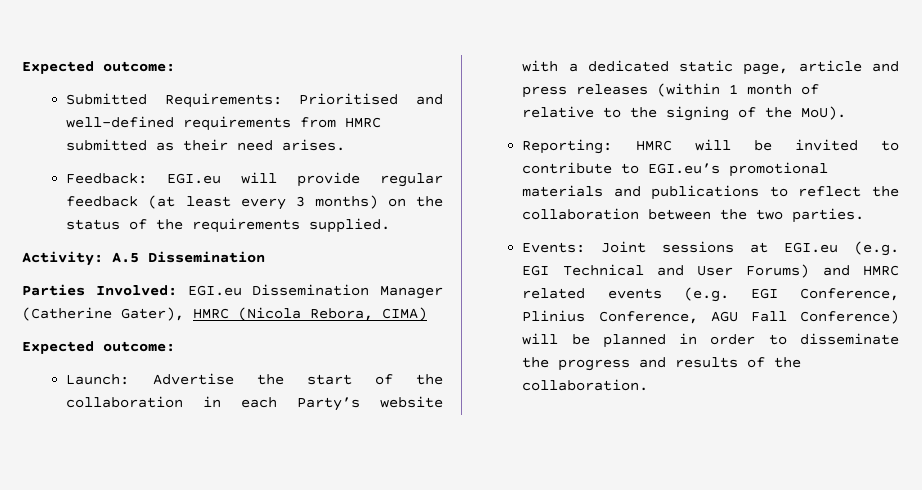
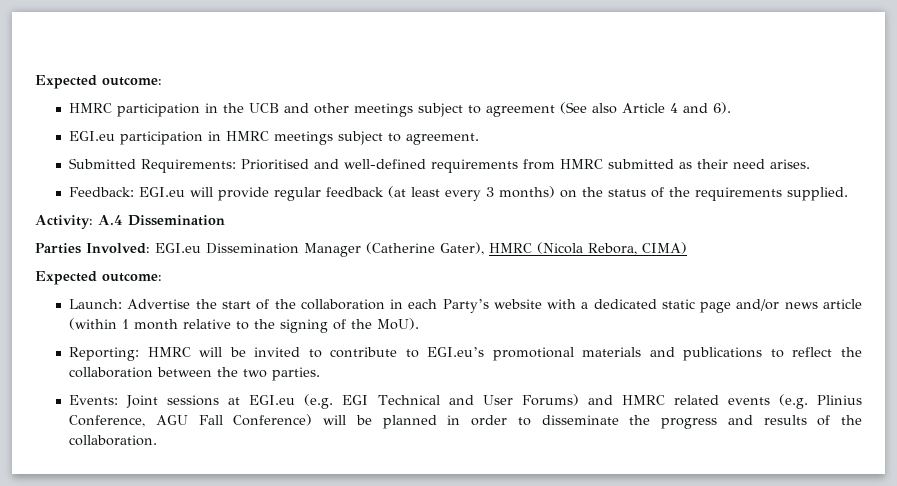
[22,61,175,74] Expected outcome: -> [35,75,162,89] [69,102,732,117] [69,131,480,145] Expected outcome: // HMRC participation in the UCB and other meetings subject to agreement (See also Article 4 and 6). // EGI.eu participation in HMRC meetings subject to agreement.
[112,252,139,263] A.5 -> [98,215,123,225] A.4
[743,60,899,75] [522,84,649,98] page, article and press releases -> [700,299,862,313] page and/or news article
[801,84,820,95] of -> (179, 324) none
[750,288,899,301] EGI Conference, -> (808, 401) none

